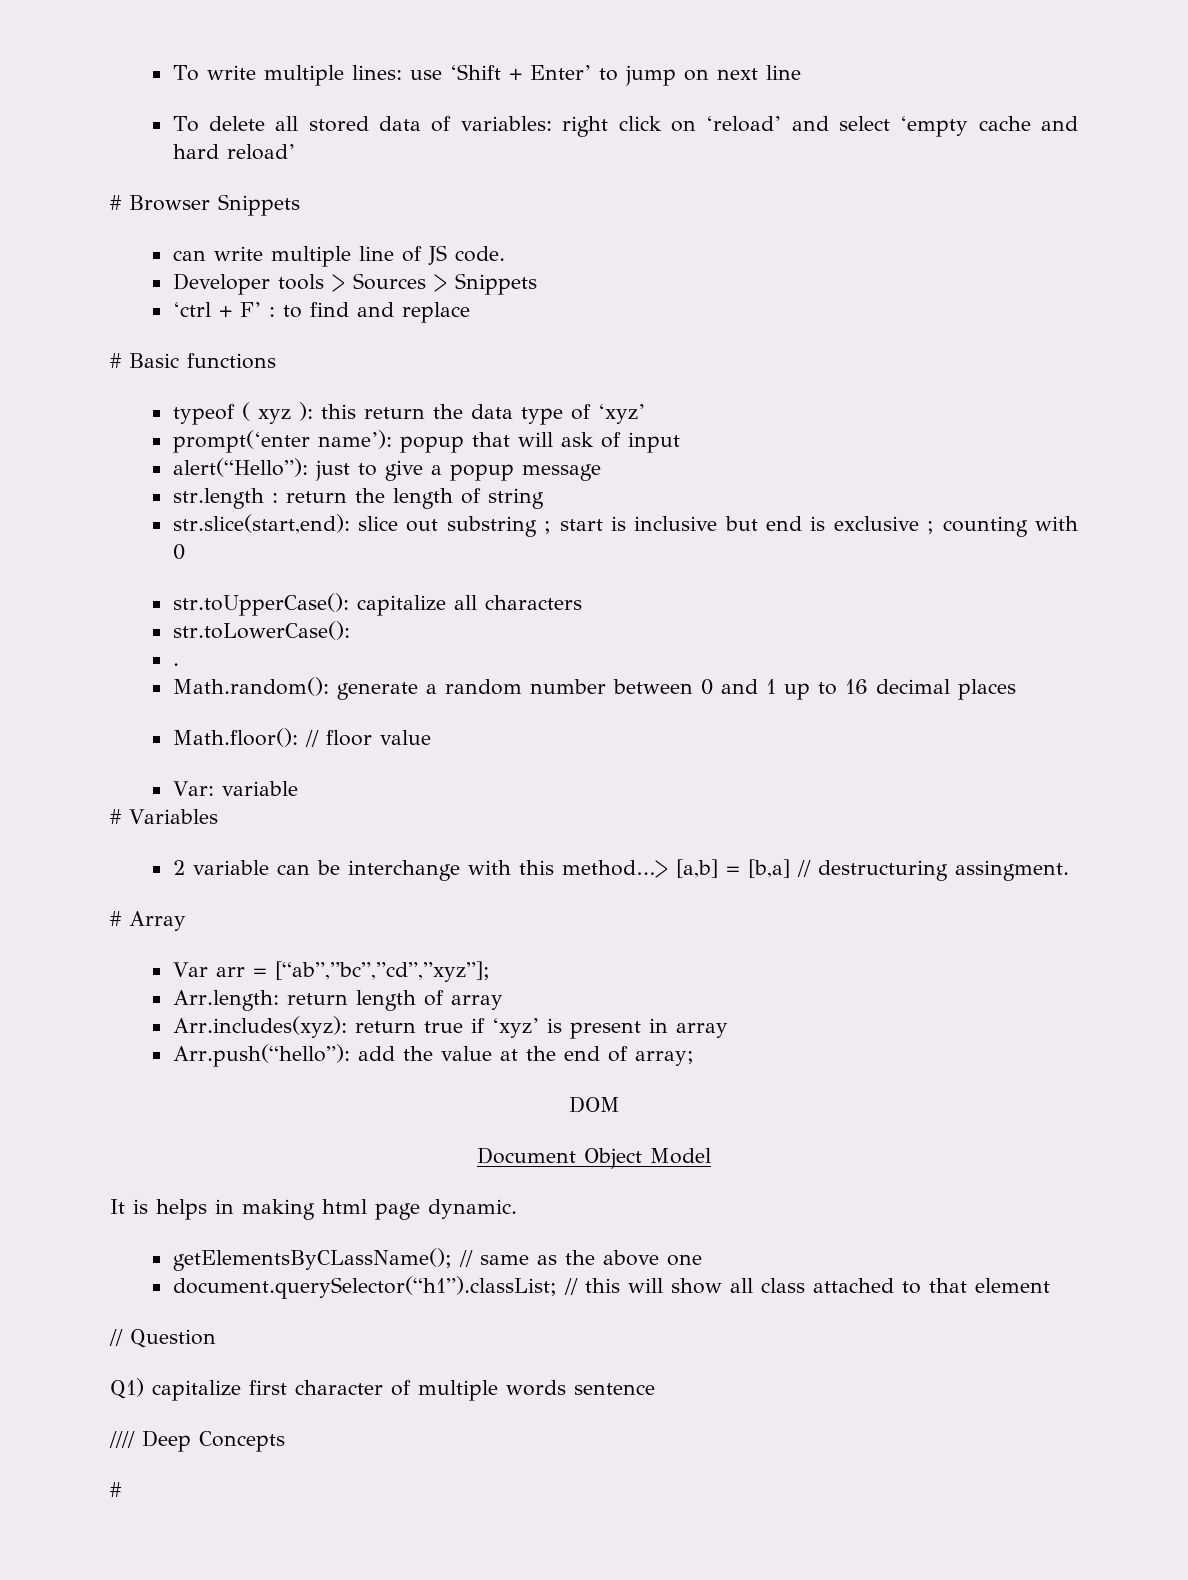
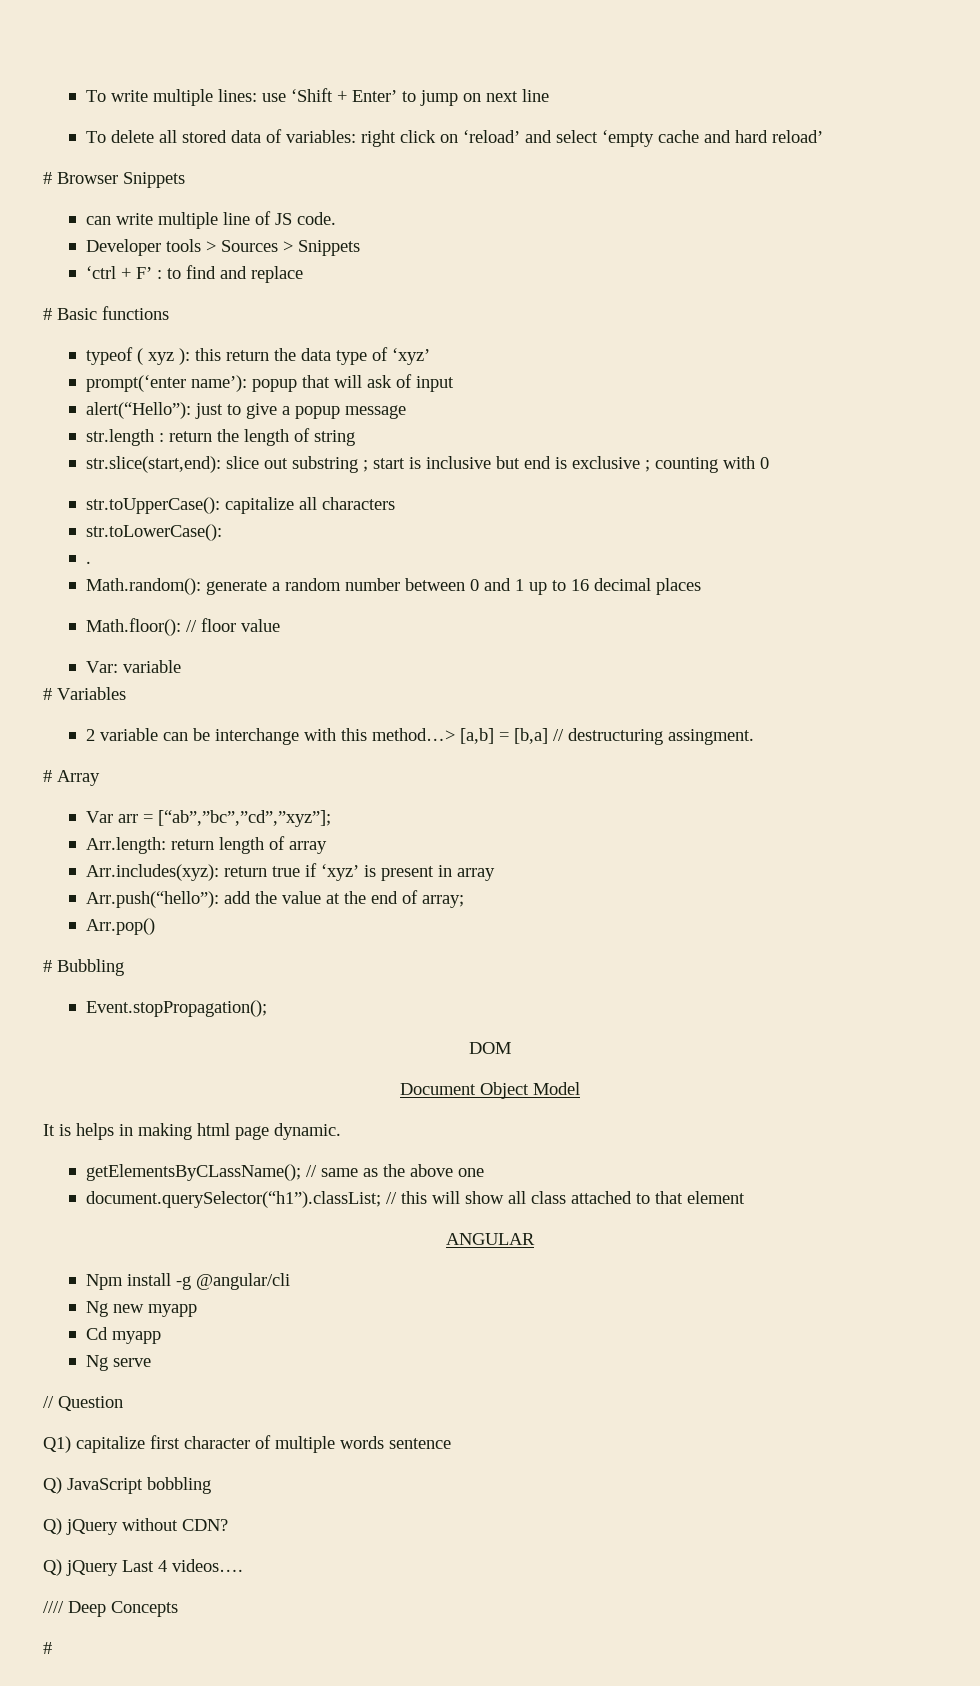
(694, 1058) none -> [85,918,155,935] [43,959,124,976] [85,1000,267,1017] // Arr.pop() // # Bubbling // Event.stopPropagation();
(1050, 1285) none -> [446,1233,535,1245] [85,1273,290,1290] [85,1301,197,1317] [85,1327,161,1344] [85,1355,151,1371] // ANGULAR // Npm install -g @angular/cli // Ng new myapp // Cd myapp // Ng serve
(655, 1389) none -> [43,1477,211,1494] [43,1518,228,1535] [43,1559,243,1576] // Q) JavaScript bobbling // Q) jQuery without CDN? // Q) jQuery Last 4 videos….

